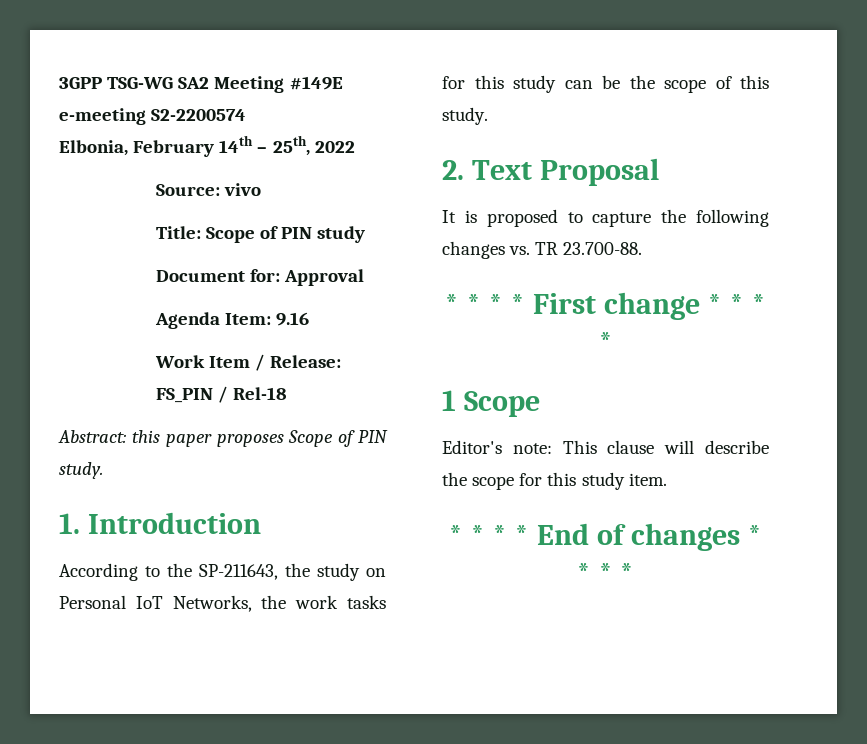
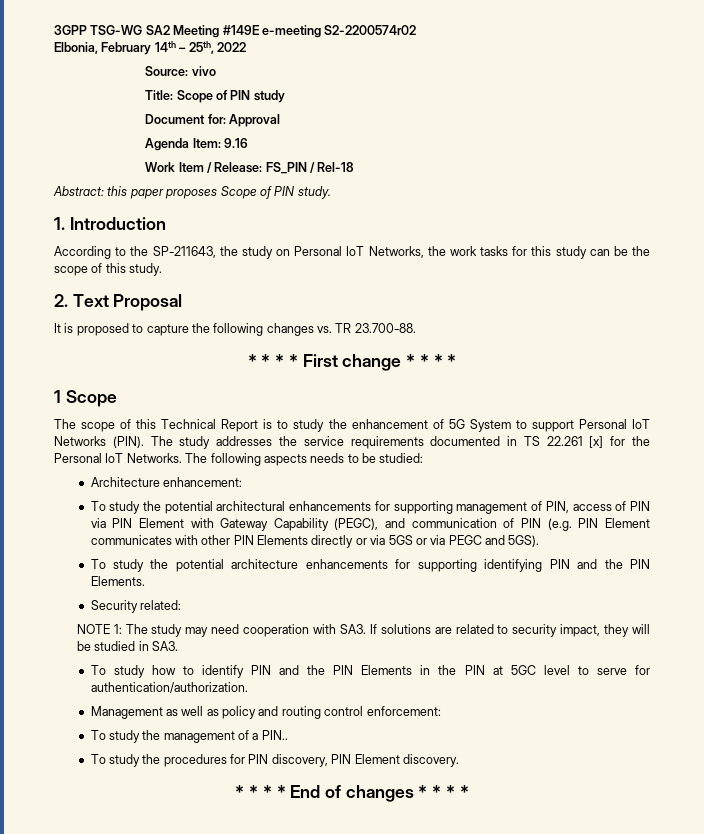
[151,109,247,121] S2-2200574 -> [324,25,417,35] S2-2200574r02
[442,440,769,454] [442,472,667,490] Editor's note: This clause will describe the scope for this study item. -> [54,419,650,432] [54,436,651,449] [54,453,424,466] [90,477,242,487] [90,501,651,514] [90,518,650,531] [90,535,540,548] [90,559,650,572] [90,576,145,586] [90,600,181,613] [76,624,650,637] [76,641,178,651] [90,665,650,678] [90,682,248,693] [90,706,441,719] [90,730,288,743] [90,754,459,767] The scope of this Technical Report is to study the enhancement of 5G System to support Personal IoT Networks (PIN). The study addresses the service requirements documented in TS 22.261 [x] for the Personal IoT Networks. The following aspects needs to be studied: // Architecture enhancement: // To study the potential architectural enhancements for supporting management of PIN, access of PIN via PIN Element with Gateway Capability (PEGC), and communication of PIN (e.g. PIN Element communicates with other PIN Elements directly or via 5GS or via PEGC and 5GS). // To study the potential architecture enhancements for supporting identifying PIN and the PIN Elements. // Security related: // NOTE 1: The study may need cooperation with SA3. If solutions are related to security impact, they will be studied in SA3. // To study how to identify PIN and the PIN Elements in the PIN at 5GC level to serve for authentication/authorization. // Management as well as policy and routing control enforcement: // To study the management of a PIN.. // To study the procedures for PIN discovery, PIN Element discovery.

